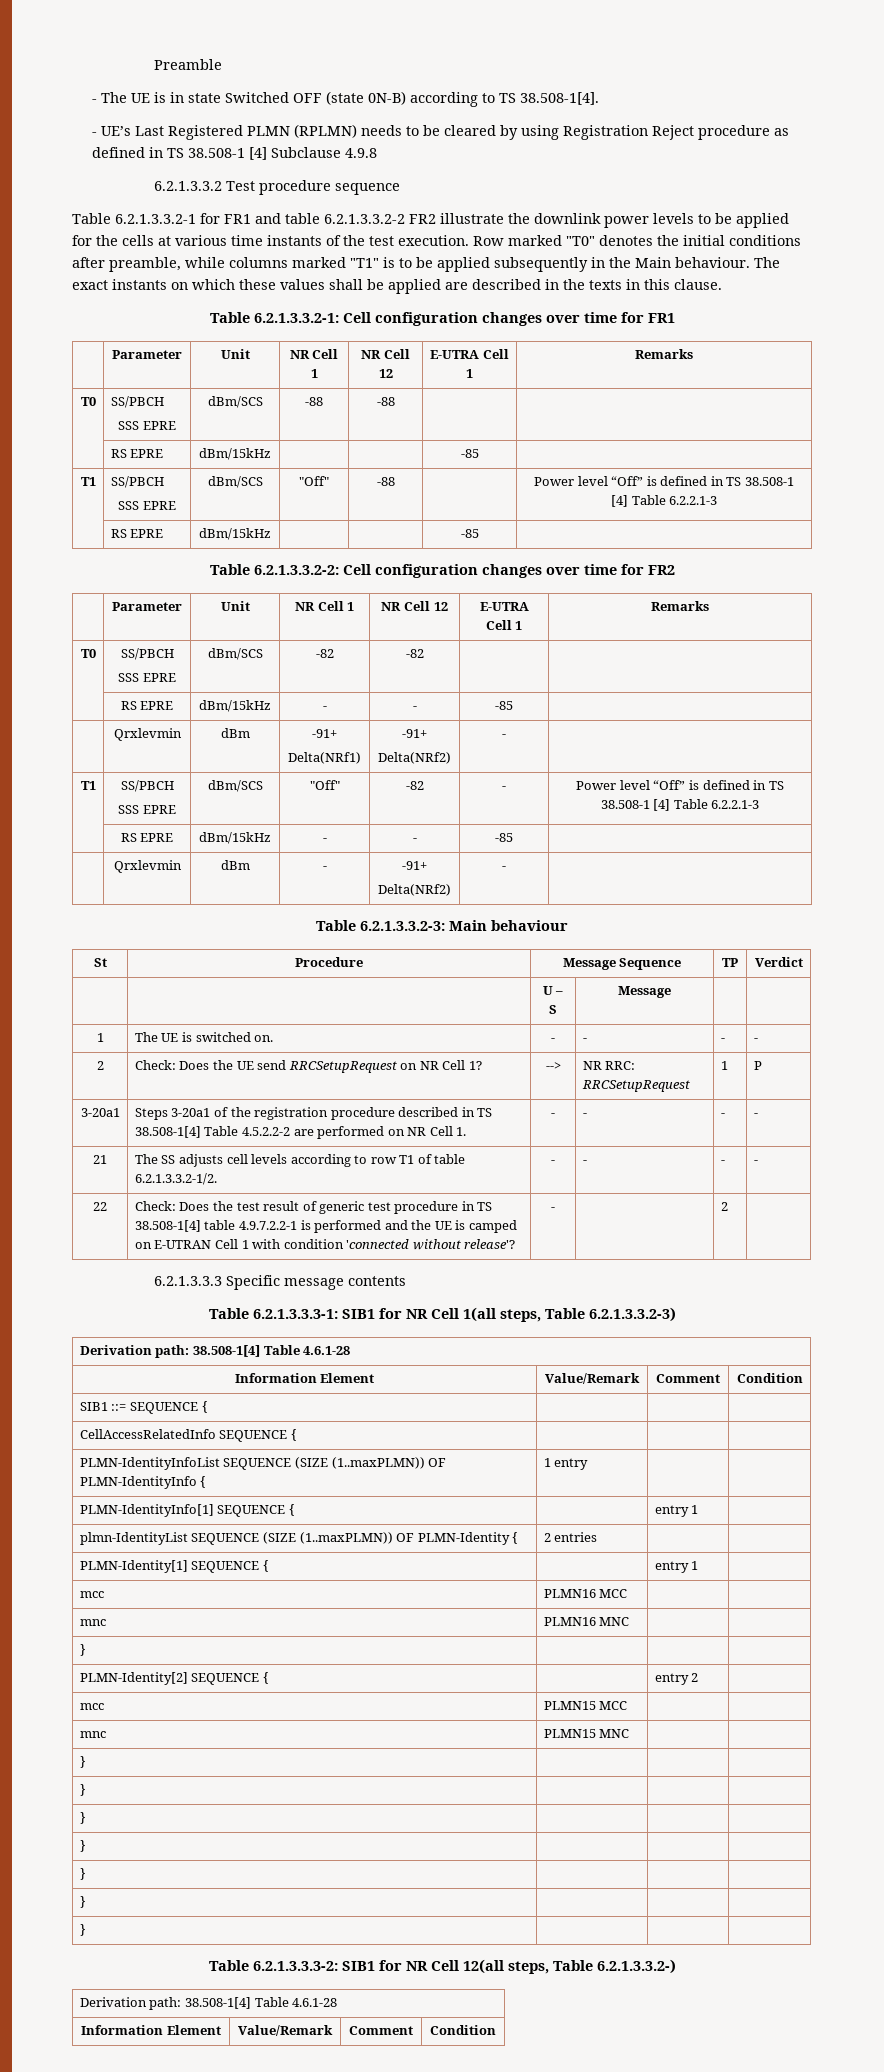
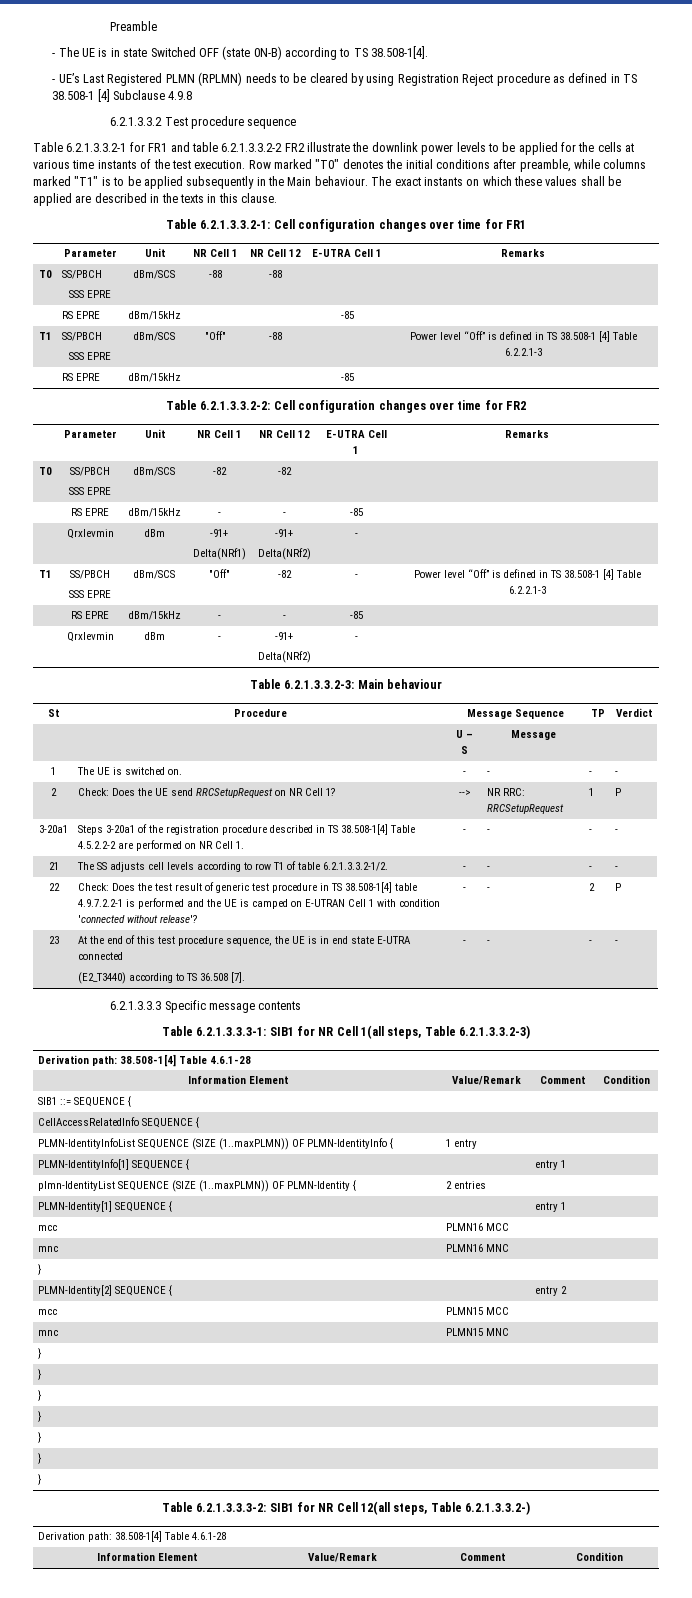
[720,1202,728,1211] | 2 | -> [487,887,491,891] [589,883,596,891] [615,883,622,891] [48,936,59,944] [78,935,412,946] [78,952,124,960] [78,972,246,984] [463,940,466,944] [487,940,491,944] [589,940,593,944] [615,940,619,944] - | 2 | P // 23 | At the end of this test procedure sequence, the UE is in end state E-UTRA connected // (E2_T3440) according to TS 36.508 [7]. | - | - | - | -

